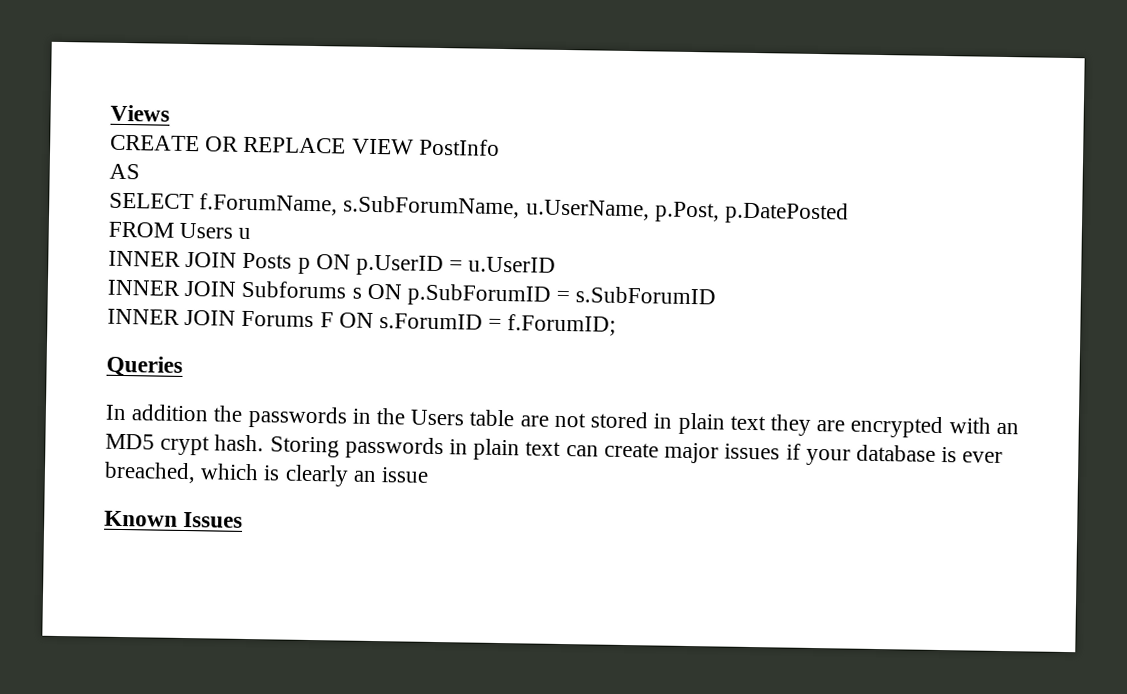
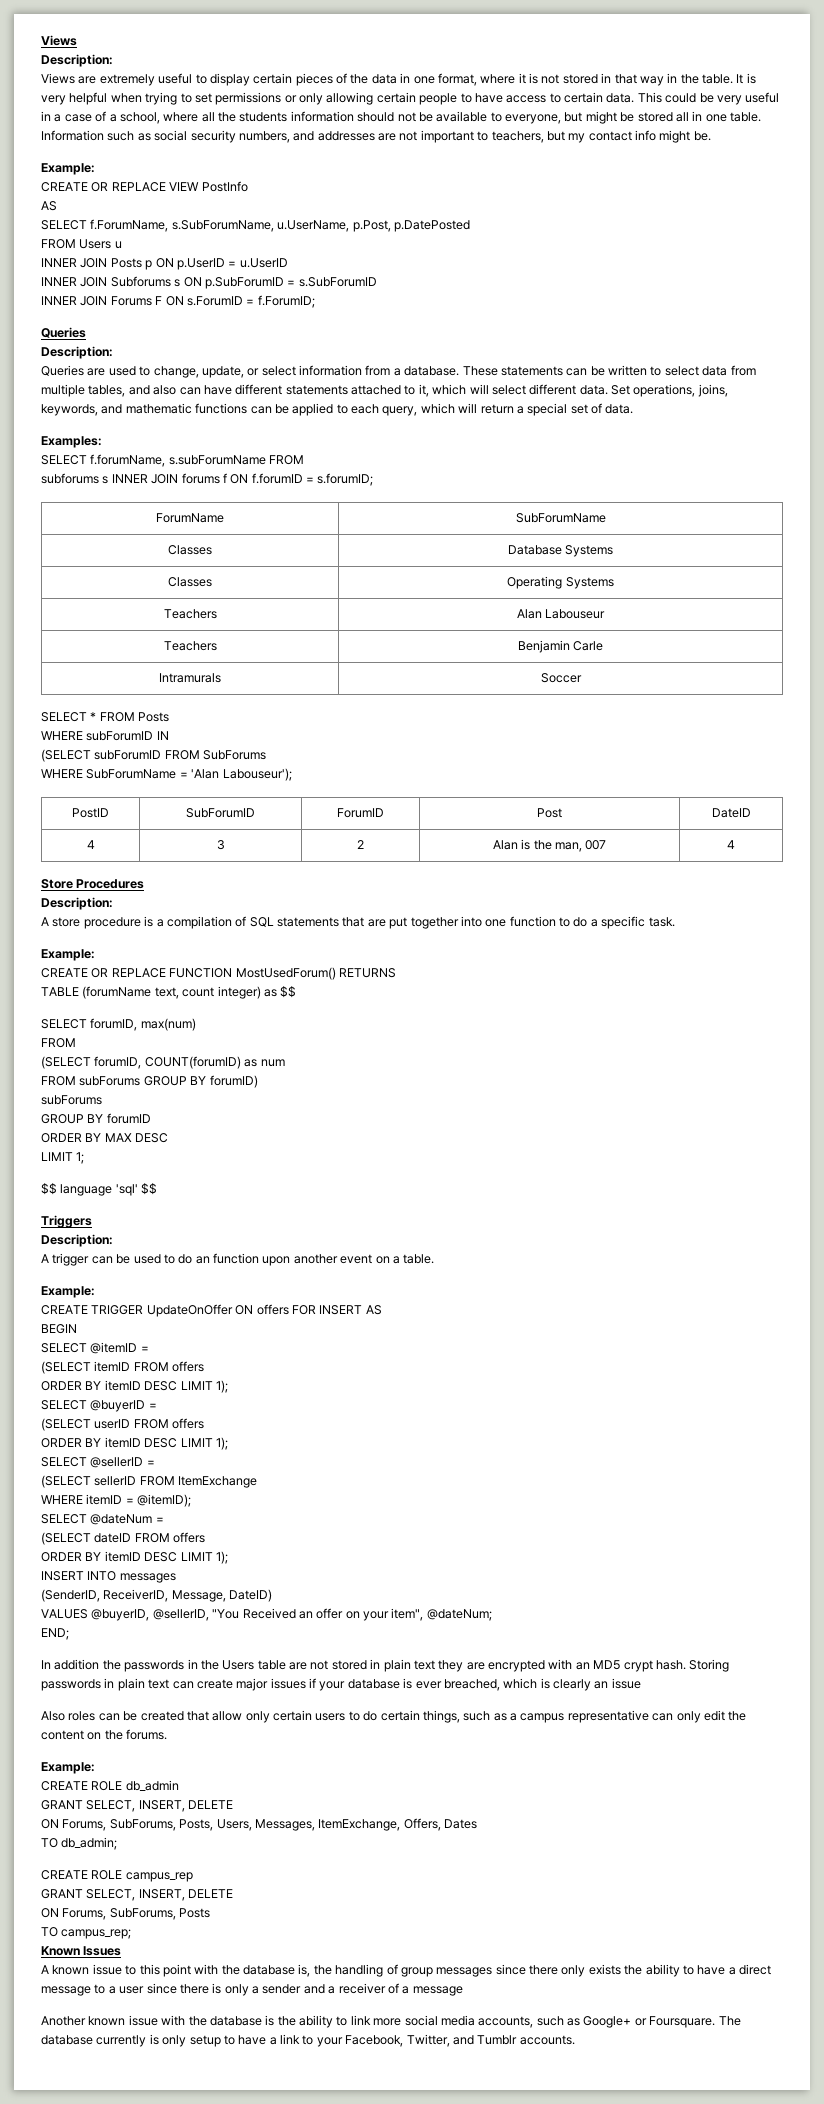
[110,104,170,122] Views -> [41,35,77,46] [41,54,113,67] [41,73,756,86] [41,92,780,105] [41,111,761,124] [41,130,711,143] [41,163,95,175] Views // Description: // Views are extremely useful to display certain pieces of the data in one format, where it is not stored in that way in the table. It is very helpful when trying to set permissions or only allowing certain people to have access to certain data. This could be very useful in a case of a school, where all the students information should not be available to everyone, but might be stored all in one table. Information such as social security numbers, and addresses are not important to teachers, but my contact info might be. // Example:
(183, 366) none -> [41,346,113,359] [41,365,756,378] [41,384,728,397] [41,403,634,416] [41,436,102,448] [41,454,305,467] [41,473,374,486] [156,513,224,523] [515,513,606,523] [168,545,212,555] [507,545,614,557] [168,577,212,587] [507,576,614,589] [163,609,217,619] [516,609,606,619] [163,641,217,651] [517,640,604,653] [159,673,221,683] [540,673,582,683] [41,712,170,722] [41,731,169,741] [41,749,267,762] [41,768,292,781] [72,808,109,818] [186,808,255,818] [337,808,384,818] [537,808,562,818] [711,808,751,818] [86,840,95,849] [216,840,225,850] [357,840,364,849] [492,839,607,852] [727,840,735,849] [41,879,145,889] [41,897,113,910] [41,916,675,929] [41,949,95,961] [41,967,396,980] [41,986,297,999] [41,1018,196,1031] [41,1038,76,1048] [41,1056,285,1069] [41,1075,258,1088] [41,1095,102,1105] [41,1113,151,1124] [41,1133,169,1143] [41,1152,85,1164] [41,1183,158,1196] [41,1215,92,1228] [41,1234,113,1247] [41,1253,435,1266] [41,1286,95,1298] [41,1304,382,1317] [41,1324,77,1334] [41,1342,149,1354] [41,1361,205,1374] [41,1380,228,1393] [41,1400,157,1412] [41,1418,205,1431] [41,1437,228,1450] [41,1457,155,1468] [41,1475,258,1488] [41,1494,192,1507] [41,1514,164,1525] [41,1532,206,1545] [41,1551,228,1564] [41,1571,176,1583] [41,1589,273,1602] [41,1608,492,1621] [41,1628,69,1640] // Description: // Queries are used to change, update, or select information from a database. These statements can be written to select data from multiple tables, and also can have different statements attached to it, which will select different data. Set operations, joins, keywords, and mathematic functions can be applied to each query, which will return a special set of data. // Examples: // SELECT f.forumName, s.subForumName FROM // subforums s INNER JOIN forums f ON f.forumID = s.forumID; // ForumName | SubForumName // Classes | Database Systems // Classes | Operating Systems // Teachers | Alan Labouseur // Teachers | Benjamin Carle // Intramurals | Soccer // SELECT * FROM Posts // WHERE subForumID IN // (SELECT subForumID FROM SubForums // WHERE SubForumName = 'Alan Labouseur'); // PostID | SubForumID | ForumID | Post | DateID // 4 | 3 | 2 | Alan is the man, 007 | 4 // Store Procedures // Description: // A store procedure is a compilation of SQL statements that are put together into one function to do a specific task. // Example: // CREATE OR REPLACE FUNCTION MostUsedForum() RETURNS // TABLE (forumName text, count integer) as $$ // SELECT forumID, max(num) // FROM // (SELECT forumID, COUNT(forumID) as num // FROM subForums GROUP BY forumID) // subForums // GROUP BY forumID // ORDER BY MAX DESC // LIMIT 1; // $$ language 'sql' $$ // Triggers // Description: // A trigger can be used to do an function upon another event on a table. // Example: // CREATE TRIGGER UpdateOnOffer ON offers FOR INSERT AS // BEGIN // SELECT @itemID = // (SELECT itemID FROM offers // ORDER BY itemID DESC LIMIT 1); // SELECT @buyerID = // (SELECT userID FROM offers // ORDER BY itemID DESC LIMIT 1); // SELECT @sellerID = // (SELECT sellerID FROM ItemExchange // WHERE itemID = @itemID); // SELECT @dateNum = // (SELECT dateID FROM offers // ORDER BY itemID DESC LIMIT 1); // INSERT INTO messages // (SenderID, ReceiverID, Message, DateID) // VALUES @buyerID, @sellerID, "You Received an offer on your item", @dateNum; // END;
[104,510,244,528] Known Issues -> [41,1710,747,1723] [41,1729,168,1740] [41,1762,95,1774] [41,1780,179,1791] [41,1800,234,1812] [41,1818,477,1831] [41,1837,118,1850] [41,1870,193,1882] [41,1889,234,1901] [41,1908,211,1920] [41,1927,132,1939] [41,1946,122,1956] [41,1964,771,1977] [41,1983,463,1996] [41,2015,741,2028] [41,2034,575,2047] Also roles can be created that allow only certain users to do certain things, such as a campus representative can only edit the content on the forums. // Example: // CREATE ROLE db_admin // GRANT SELECT, INSERT, DELETE // ON Forums, SubForums, Posts, Users, Messages, ItemExchange, Offers, Dates // TO db_admin; // CREATE ROLE campus_rep // GRANT SELECT, INSERT, DELETE // ON Forums, SubForums, Posts // TO campus_rep; // Known Issues // A known issue to this point with the database is, the handling of group messages since there only exists the ability to have a direct message to a user since there is only a sender and a receiver of a message // Another known issue with the database is the ability to link more social media accounts, such as Google+ or Foursquare. The database currently is only setup to have a link to your Facebook, Twitter, and Tumblr accounts.

